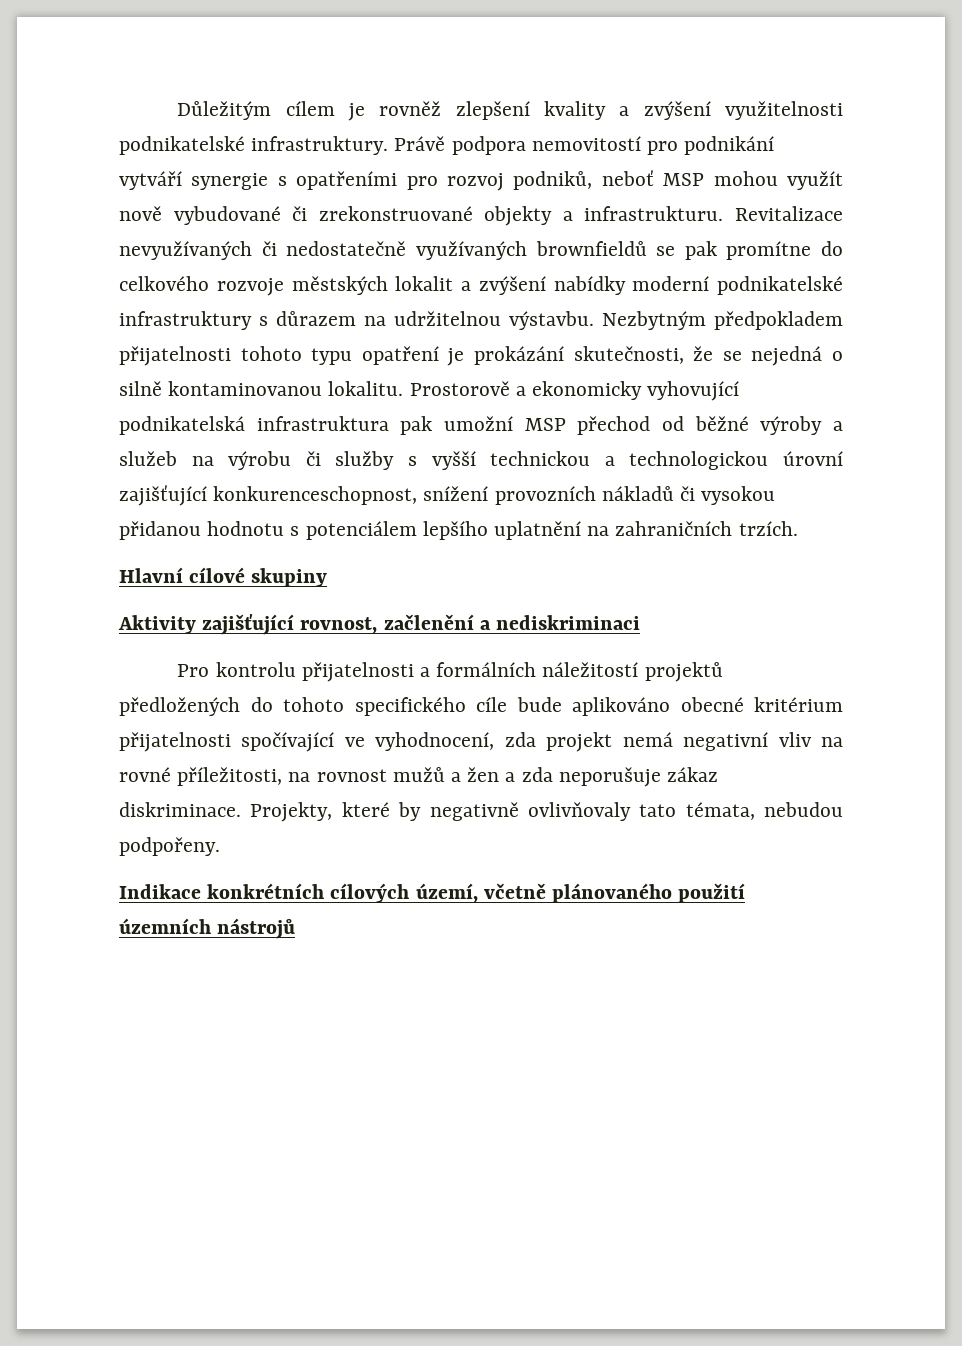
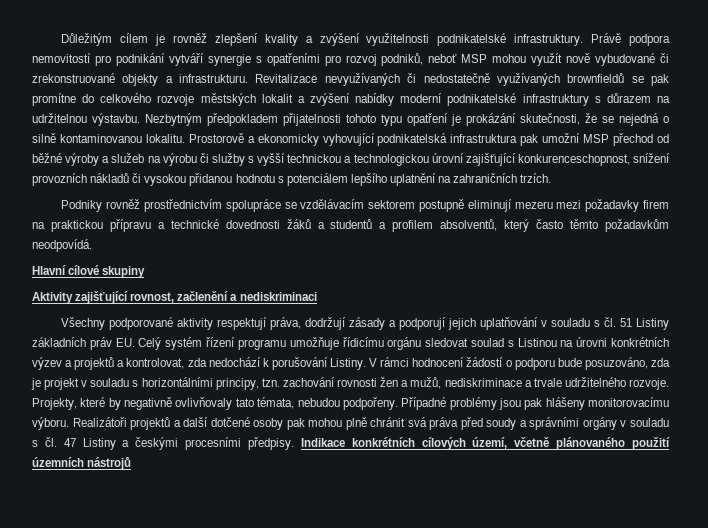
(798, 528) none -> [61,199,669,212] [32,219,669,232] [32,239,92,252] // Podniky rovněž prostřednictvím spolupráce se vzdělávacím sektorem postupně eliminují mezeru mezi požadavky firem na praktickou přípravu a technické dovednosti žáků a studentů a profilem absolventů, který často těmto požadavkům neodpovídá.
[177,662,723,682] [119,697,843,716] [119,732,844,752] [119,767,719,787] [119,802,241,817] Pro kontrolu přijatelnosti a formálních náležitostí projektů předložených do tohoto specifického cíle bude aplikováno obecné kritérium přijatelnosti spočívající ve vyhodnocení, zda projekt nemá negativní vliv na rovné příležitosti, na rovnost mužů a žen a zda neporušuje zákaz diskriminace. -> [61,317,669,330] [32,337,669,350] [32,357,670,370] [31,377,669,390] Všechny podporované aktivity respektují práva, dodržují zásady a podporují jejich uplatňování v souladu s čl. 51 Listiny základních práv EU. Celý systém řízení programu umožňuje řídicímu orgánu sledovat soulad s Listinou na úrovni konkrétních výzev a projektů a kontrolovat, zda nedochází k porušování Listiny. V rámci hodnocení žádostí o podporu bude posuzováno, zda je projekt v souladu s horizontálními principy, tzn. zachování rovnosti žen a mužů, nediskriminace a trvale udržitelného rozvoje.
(220, 846) // -> [401,397,669,410] [32,417,669,430] [32,437,294,450] Případné problémy jsou pak hlášeny monitorovacímu výboru. Realizátoři projektů a další dotčené osoby pak mohou plně chránit svá práva před soudy a správními orgány v souladu s čl. 47 Listiny a českými procesními předpisy.

